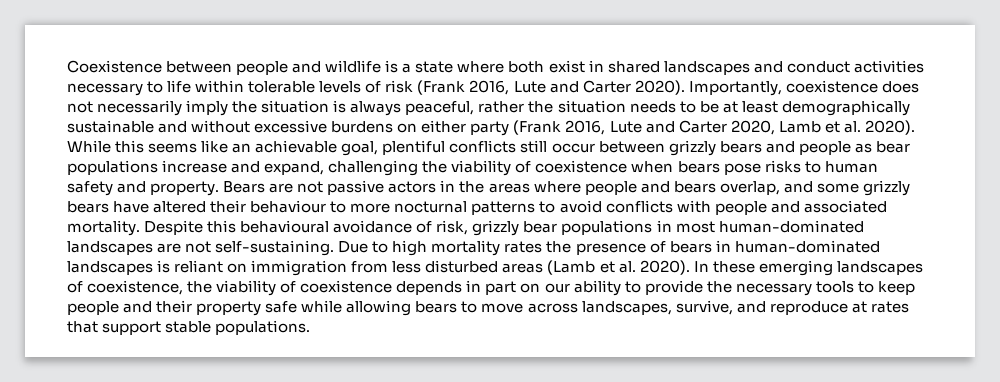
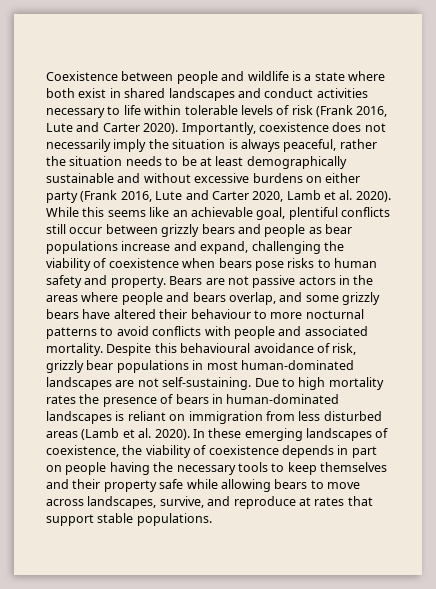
[544,280,703,296] our ability to provide -> [65,462,150,475] people having
[67,301,119,315] people -> [320,462,387,472] themselves

